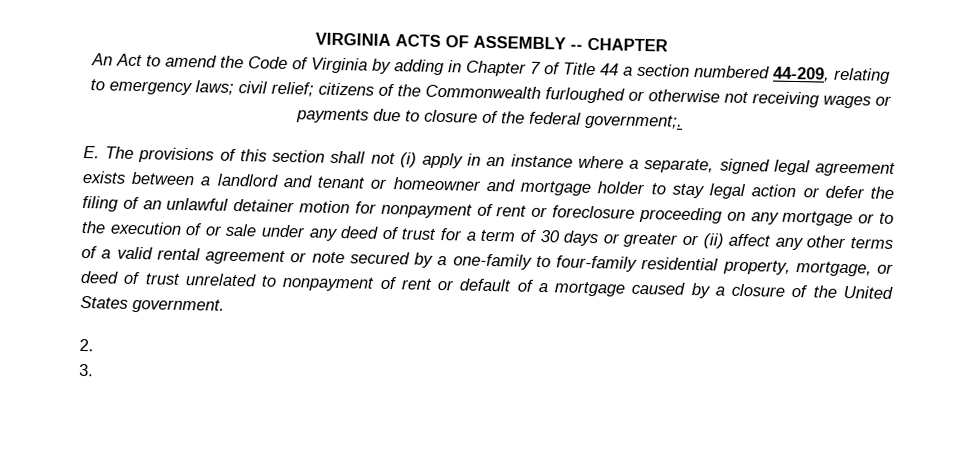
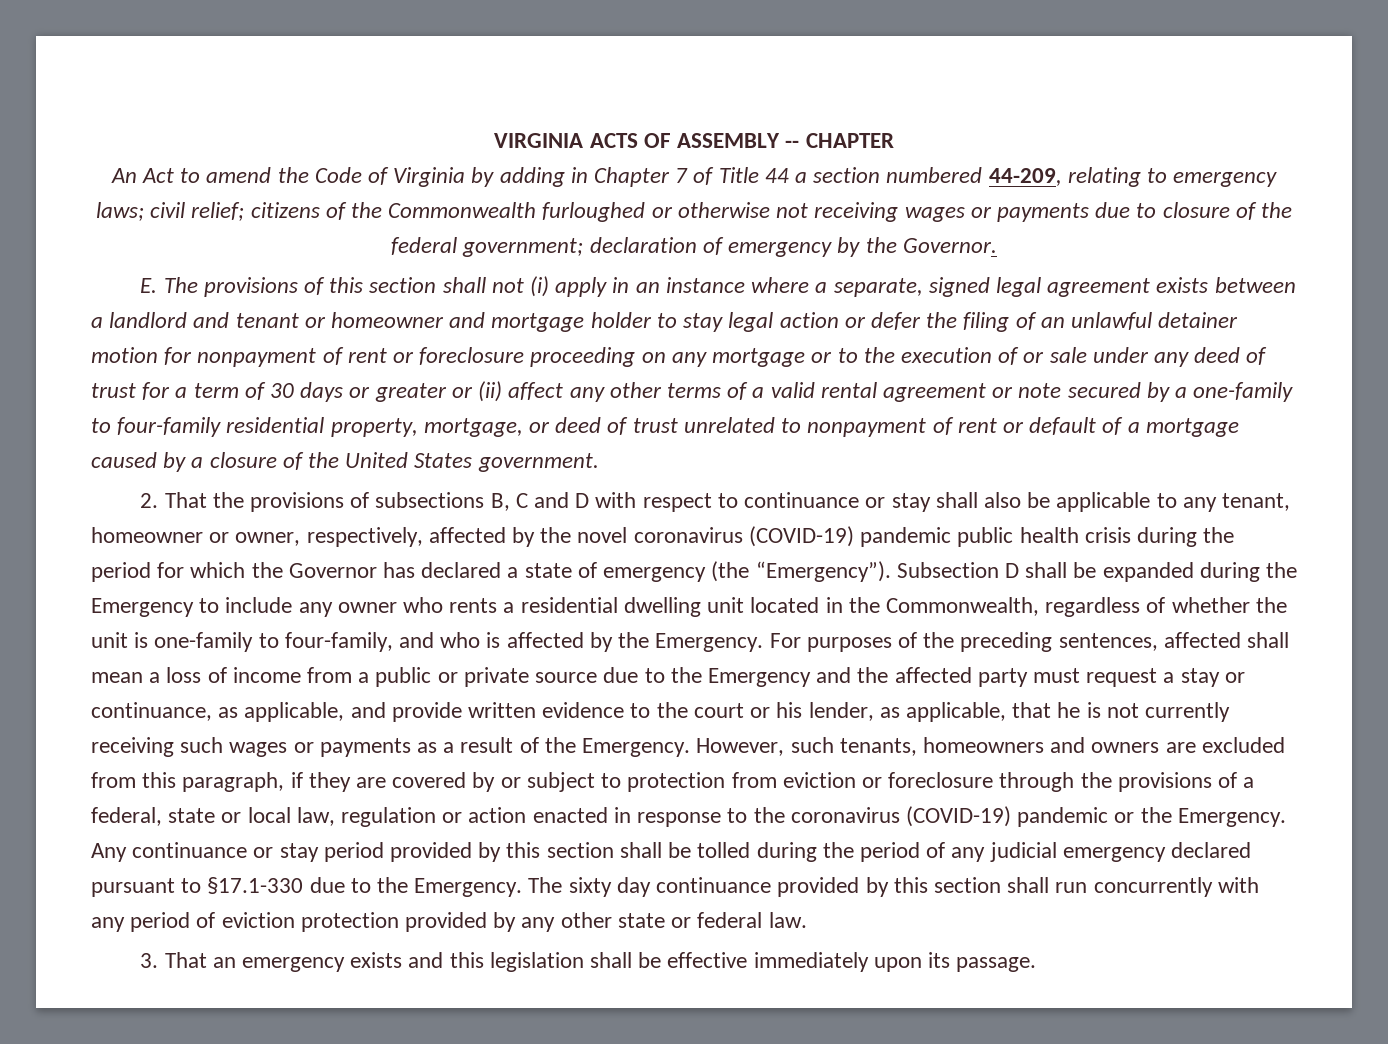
[585,113,683,130] government;. -> [462,237,997,257] government; declaration of emergency by the Governor.
[79,363,94,377] // 3. -> [164,492,1290,512] [91,526,1235,547] [91,561,1297,582] [91,597,1287,617] [91,632,1289,652] [91,667,1245,687] [91,702,1230,722] [91,737,1285,757] [91,772,1255,792] [91,806,1286,827] [91,842,1251,862] [91,877,1259,897] [91,912,807,932] [140,952,1037,972] That the provisions of subsections B, C and D with respect to continuance or stay shall also be applicable to any tenant, homeowner or owner, respectively, affected by the novel coronavirus (COVID-19) pandemic public health crisis during the period for which the Governor has declared a state of emergency (the “Emergency”). Subsection D shall be expanded during the Emergency to include any owner who rents a residential dwelling unit located in the Commonwealth, regardless of whether the unit is one-family to four-family, and who is affected by the Emergency. For purposes of the preceding sentences, affected shall mean a loss of income from a public or private source due to the Emergency and the affected party must request a stay or continuance, as applicable, and provide written evidence to the court or his lender, as applicable, that he is not currently receiving such wages or payments as a result of the Emergency. However, such tenants, homeowners and owners are excluded from this paragraph, if they are covered by or subject to protection from eviction or foreclosure through the provisions of a federal, state or local law, regulation or action enacted in response to the coronavirus (COVID-19) pandemic or the Emergency. Any continuance or stay period provided by this section shall be tolled during the period of any judicial emergency declared pursuant to §17.1-330 due to the Emergency. The sixty day continuance provided by this section shall run concurrently with any period of eviction protection provided by any other state or federal law. // 3. That an emergency exists and this legislation shall be effective immediately upon its passage.

